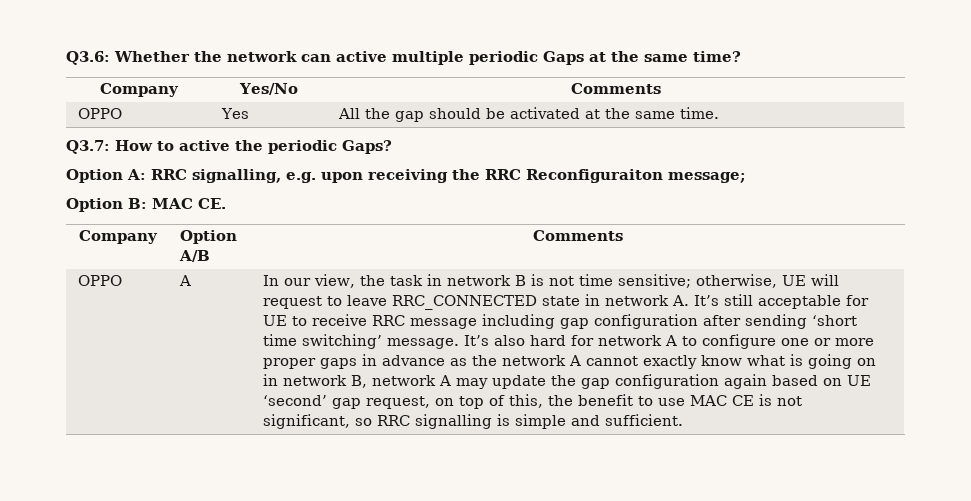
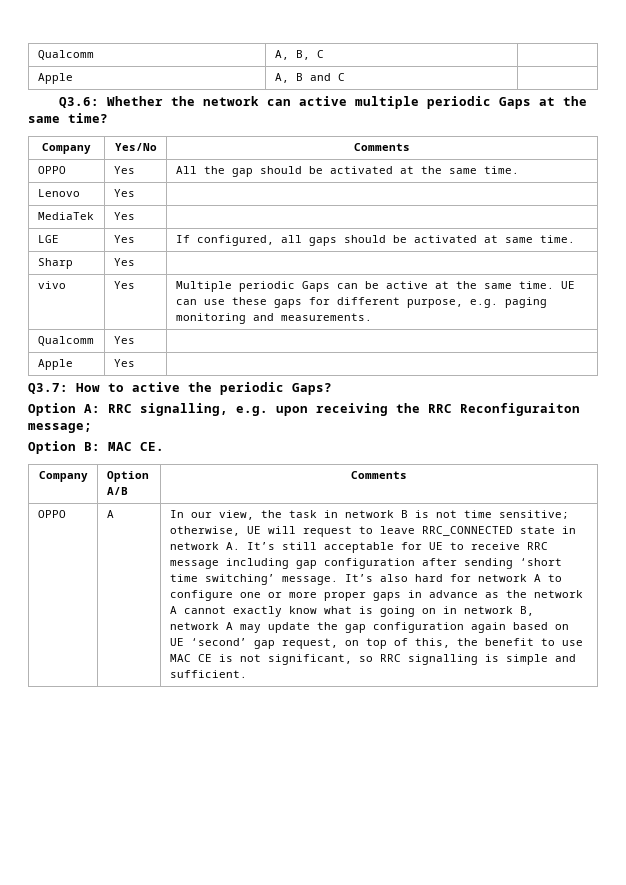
(66, 58) none -> [37,50,94,60] [274,50,324,60] [37,73,73,84] [274,73,345,83] Qualcomm | A, B, C | // Apple | A, B and C | //
(719, 113) none -> [37,189,80,197] [113,189,135,197] [37,212,94,220] [113,212,135,220] [37,235,59,243] [113,235,135,243] [175,235,575,246] [37,258,73,269] [113,258,135,266] [37,281,66,289] [113,281,135,289] [175,281,575,292] [175,297,547,308] [175,313,372,324] [37,336,94,346] [113,336,135,344] [37,359,73,370] [113,359,135,367] // Lenovo | Yes | // MediaTek | Yes | // LGE | Yes | If configured, all gaps should be activated at same time. // Sharp | Yes | // vivo | Yes | Multiple periodic Gaps can be active at the same time. UE can use these gaps for different purpose, e.g. paging monitoring and measurements. // Qualcomm | Yes | // Apple | Yes |

